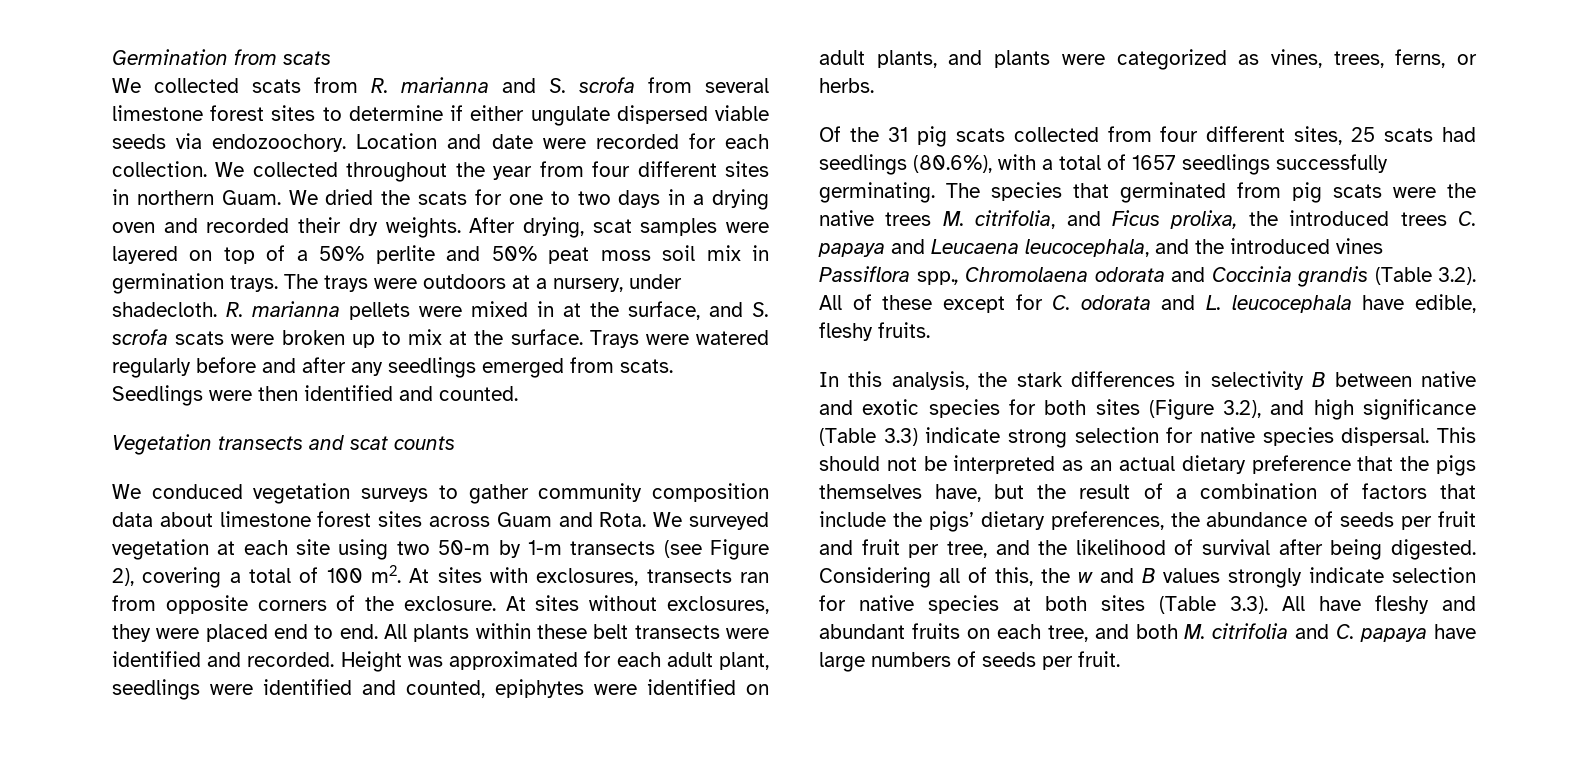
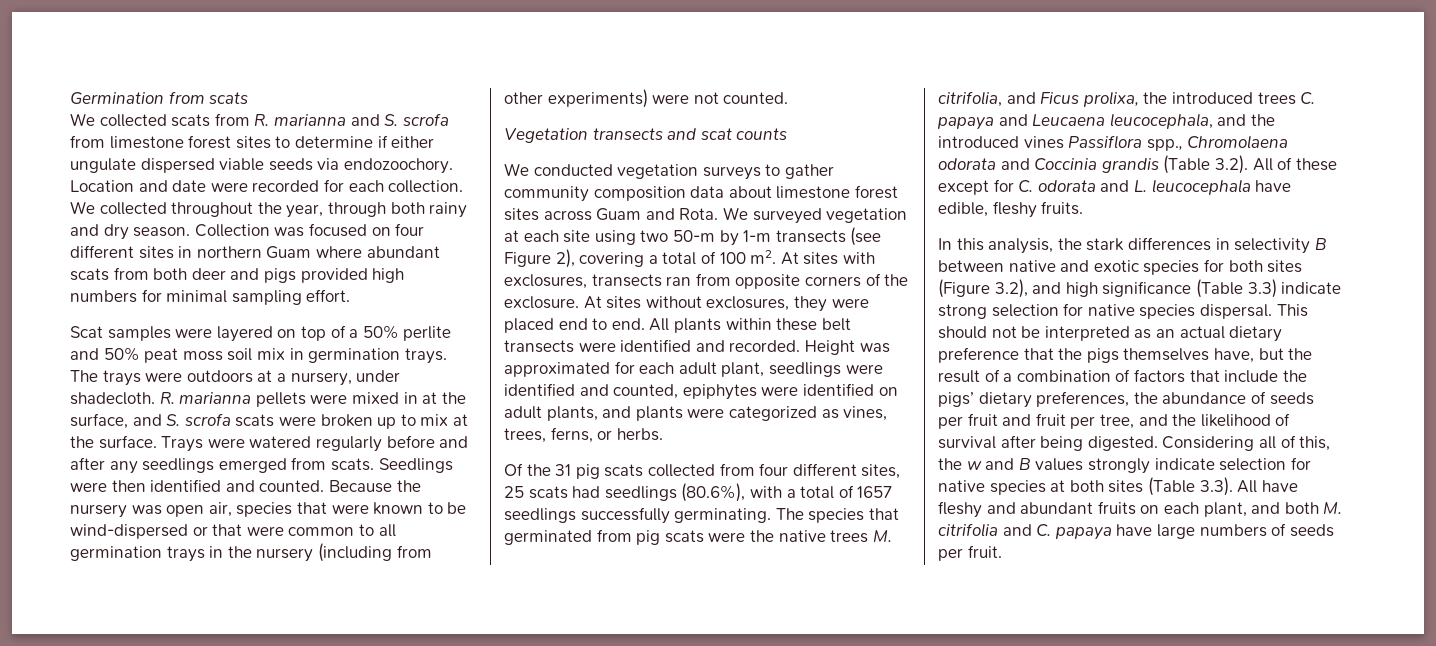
[705,78,769,93] several -> (105, 141) none
[493,161,584,180] year from -> [286,202,468,218] [70,223,391,240] year, through both rainy and dry season. Collection was focused on
[221,189,769,210] [112,217,632,238] Guam. We dried the scats for one to two days in a drying oven and recorded their dry weights. After drying, scat -> [266,246,440,259] [70,267,405,283] [70,289,351,305] [70,326,103,338] Guam where abundant scats from both deer and pigs provided high numbers for minimal sampling effort. // Scat
(518, 393) none -> [328,480,421,493] [70,502,467,518] [70,524,396,539] [70,543,432,562] [504,89,789,108] Because the nursery was open air, species that were known to be wind-dispersed or that were common to all germination trays in the nursery (including from other experiments) were not counted.
[151,484,243,499] conduced -> [533,164,613,176] conducted
[1047,625,1088,642] tree, -> [1203,502,1247,517] plant,

